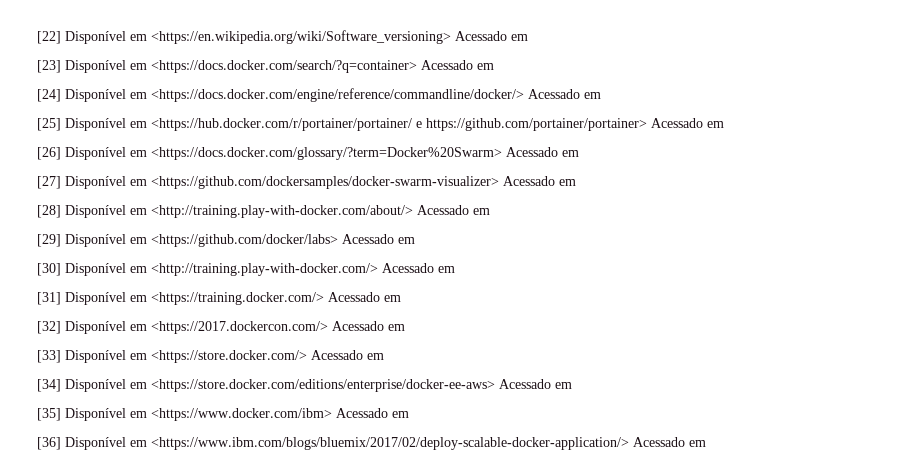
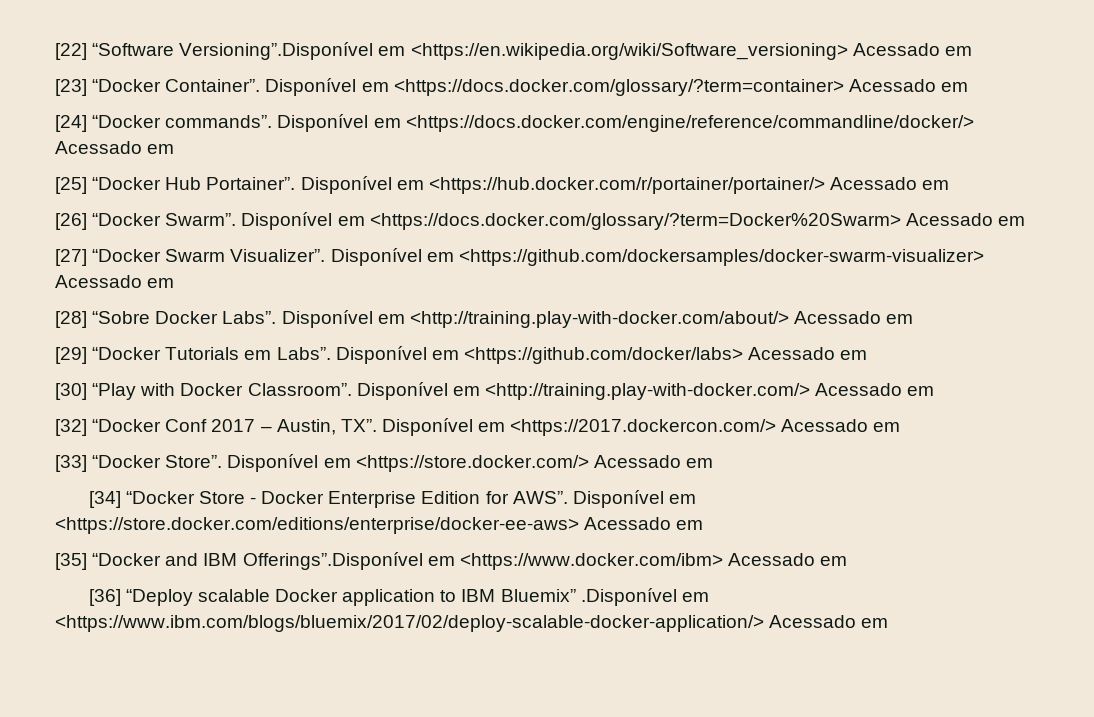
[65,31,126,44] Disponível -> [92,42,374,60] “Software Versioning”.Disponível
[65,60,417,73] Disponível em <https://docs.docker.com/search/?q=container> -> [92,78,844,96] “Docker Container”. Disponível em <https://docs.docker.com/glossary/?term=container>
(61, 95) none -> [92,115,273,128] “Docker commands”.
[65,118,647,131] Disponível em <https://hub.docker.com/r/portainer/portainer/ e https://github.com/portainer/portainer> -> [92,176,825,194] “Docker Hub Portainer”. Disponível em <https://hub.docker.com/r/portainer/portainer/>
(61, 153) none -> [92,213,237,226] “Docker Swarm”.
(61, 182) none -> [92,249,326,262] “Docker Swarm Visualizer”.
(61, 211) none -> [92,311,277,324] “Sobre Docker Labs”.
(61, 240) none -> [92,347,331,360] “Docker Tutorials em Labs”.
(61, 269) none -> [92,383,352,400] “Play with Docker Classroom”.
[37,292,401,305] [37,321,61,334] [31] Disponível em <https://training.docker.com/> Acessado em // [32] -> [55,419,377,436] [32] “Docker Conf 2017 – Austin, TX”.
(61, 356) none -> [92,455,223,468] “Docker Store”.
(61, 385) none -> [125,491,568,508] “Docker Store - Docker Enterprise Edition for AWS”.
[65,408,126,421] Disponível -> [92,552,423,570] “Docker and IBM Offerings”.Disponível
[65,437,126,450] Disponível -> [125,588,677,606] “Deploy scalable Docker application to IBM Bluemix” .Disponível

